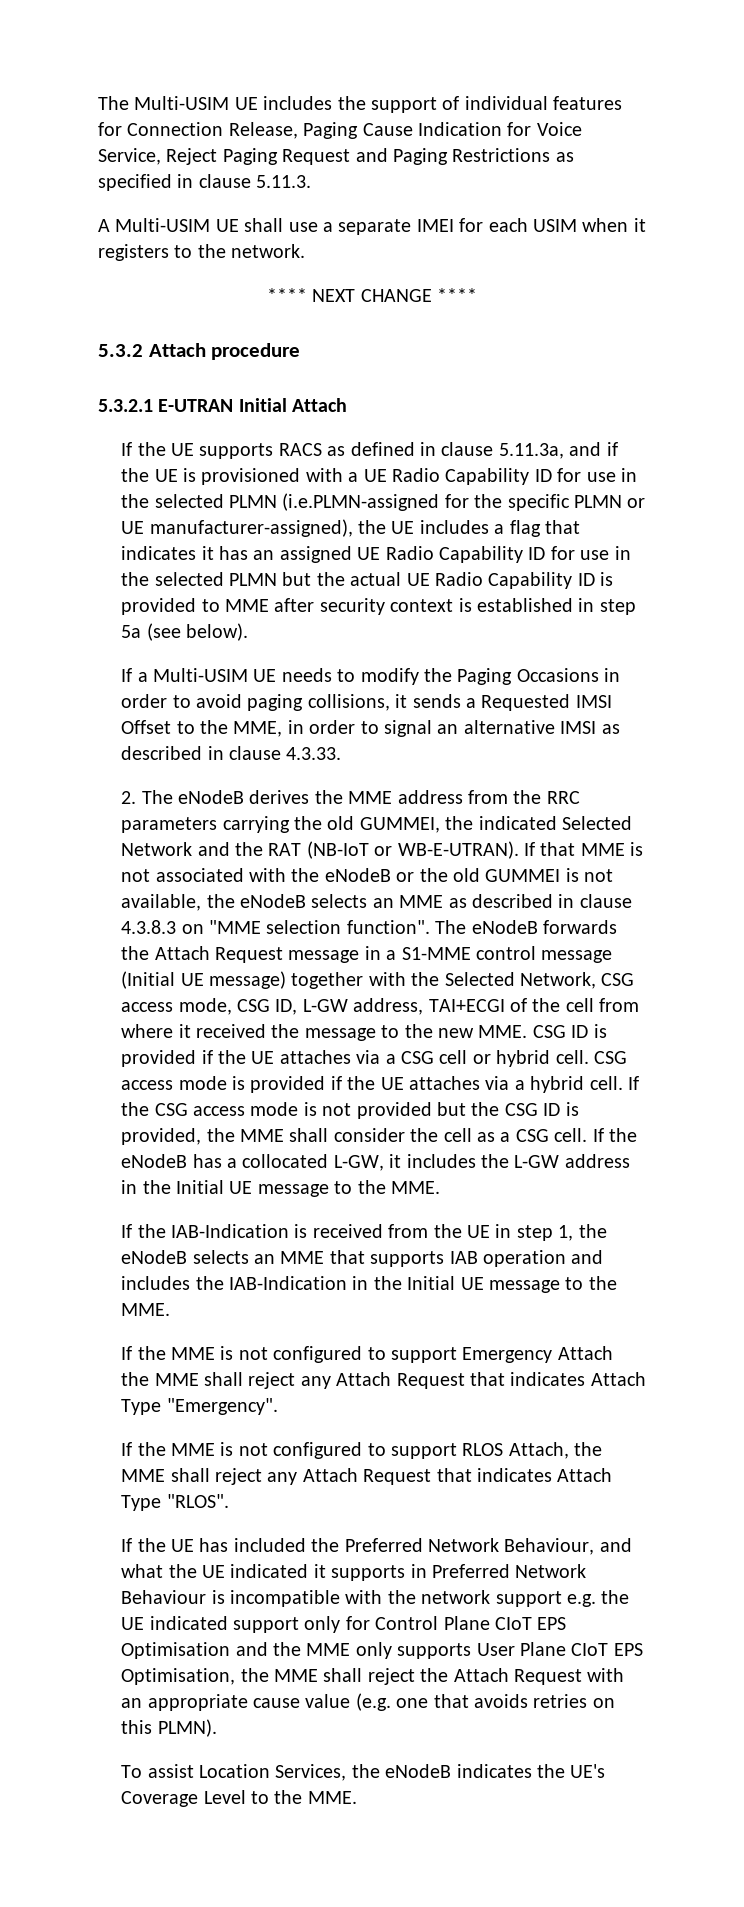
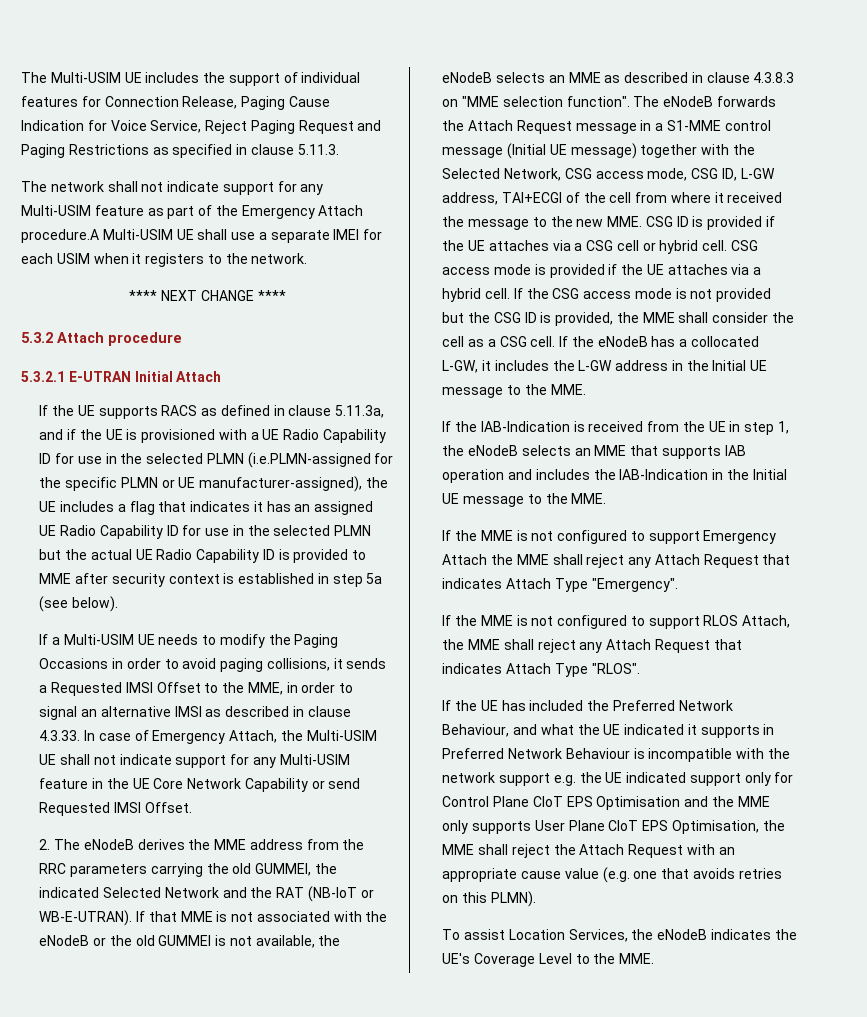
[98,219,110,232] A -> [21,181,324,195] [21,205,364,219] [21,229,99,243] The network shall not indicate support for any Multi-USIM feature as part of the Emergency Attach procedure.A
(342, 753) none -> [83,730,377,744] [39,754,350,768] [39,778,361,792] [39,802,192,816] In case of Emergency Attach, the Multi-USIM UE shall not indicate support for any Multi-USIM feature in the UE Core Network Capability or send Requested IMSI Offset.

